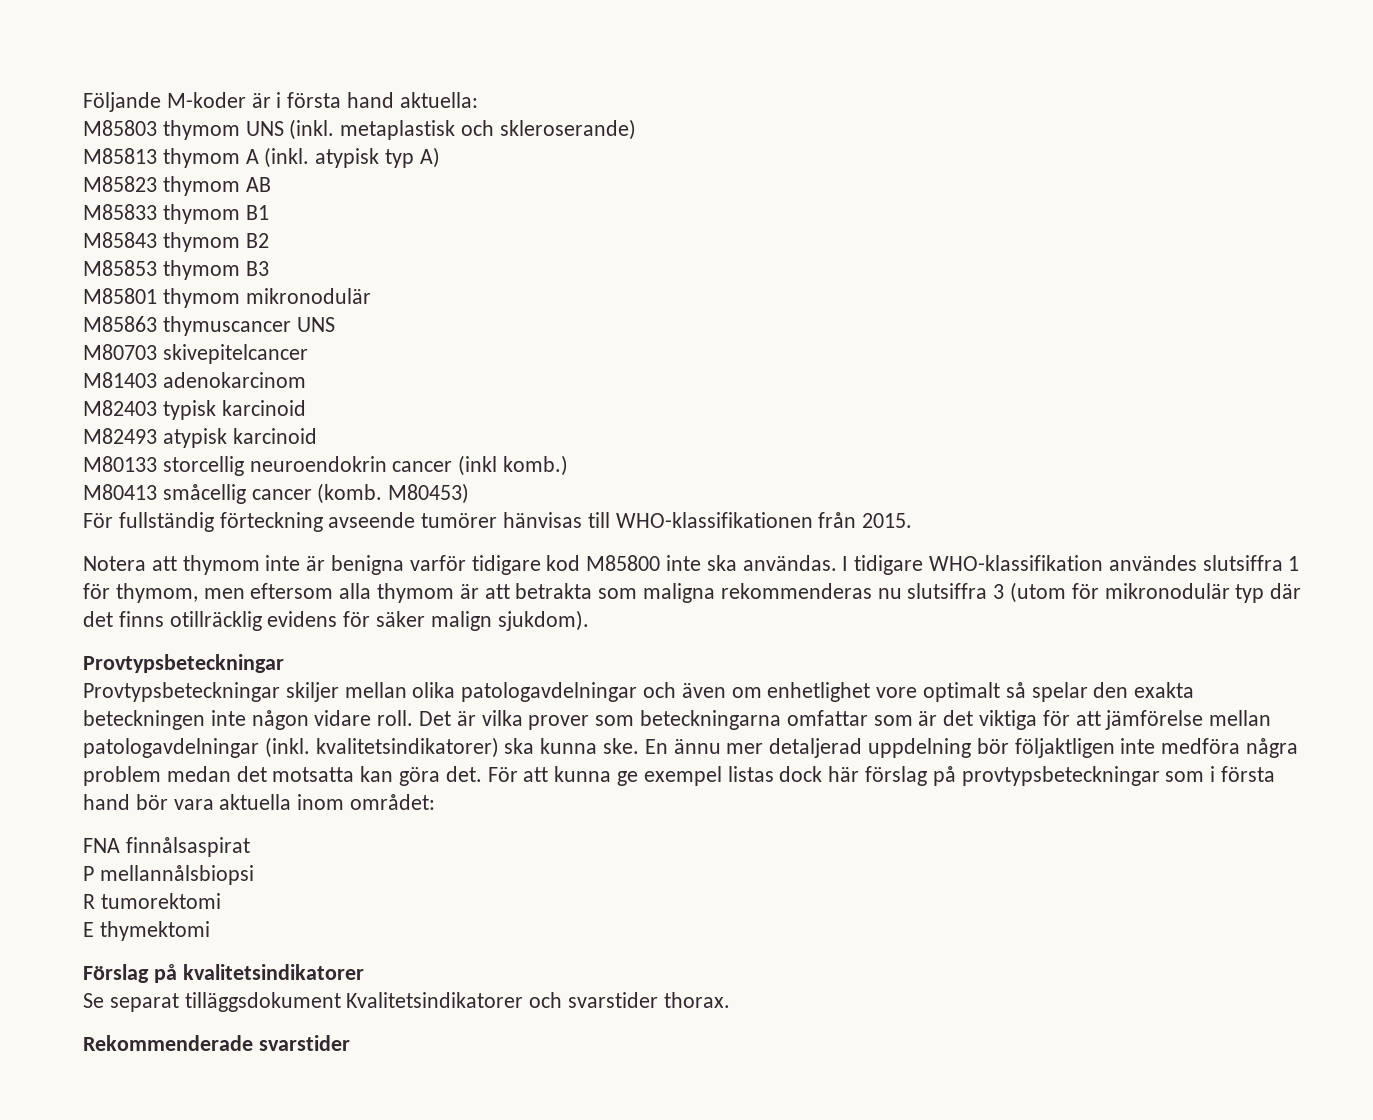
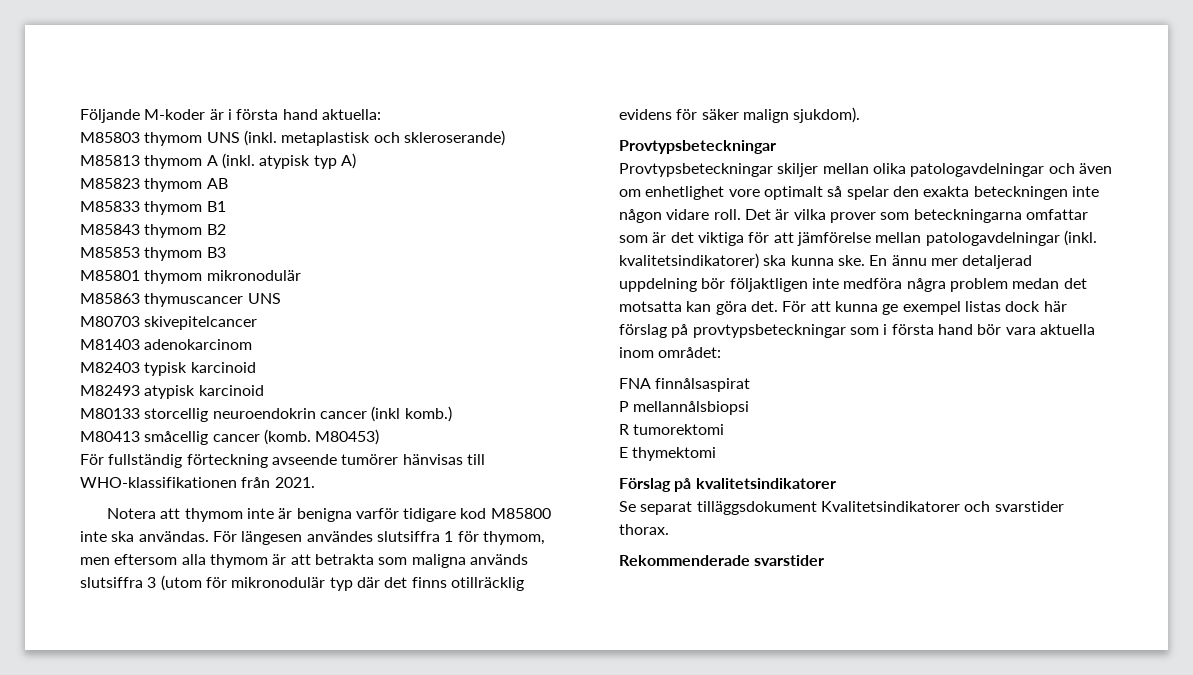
[862,513,913,528] 2015. -> [274,477,315,488] 2021.
[842,555,1104,575] I tidigare WHO-klassifikation -> [212,531,303,545] För längesen
[720,583,902,599] rekommenderas nu -> [469,554,528,565] används

